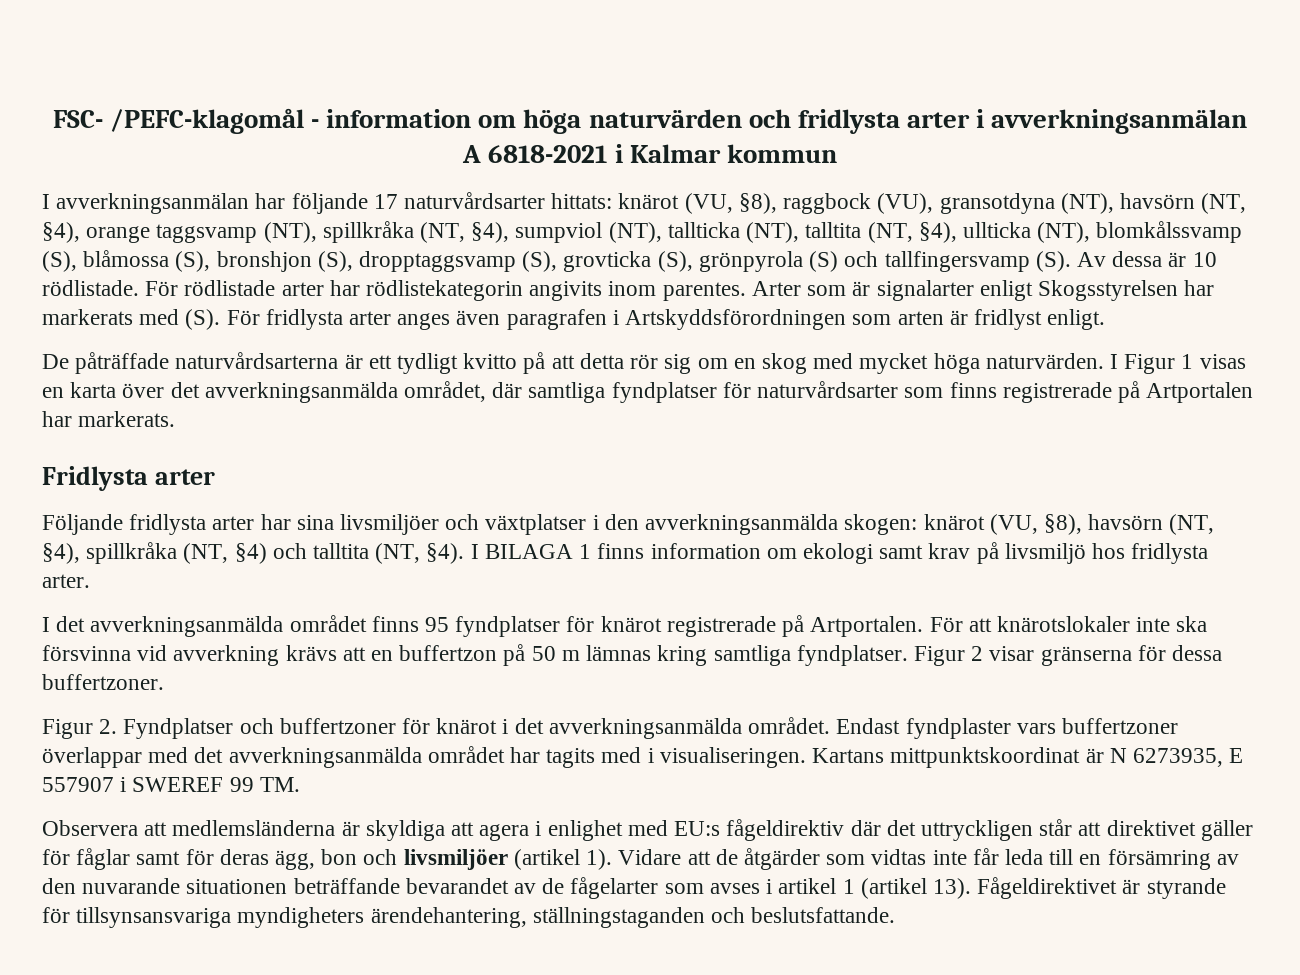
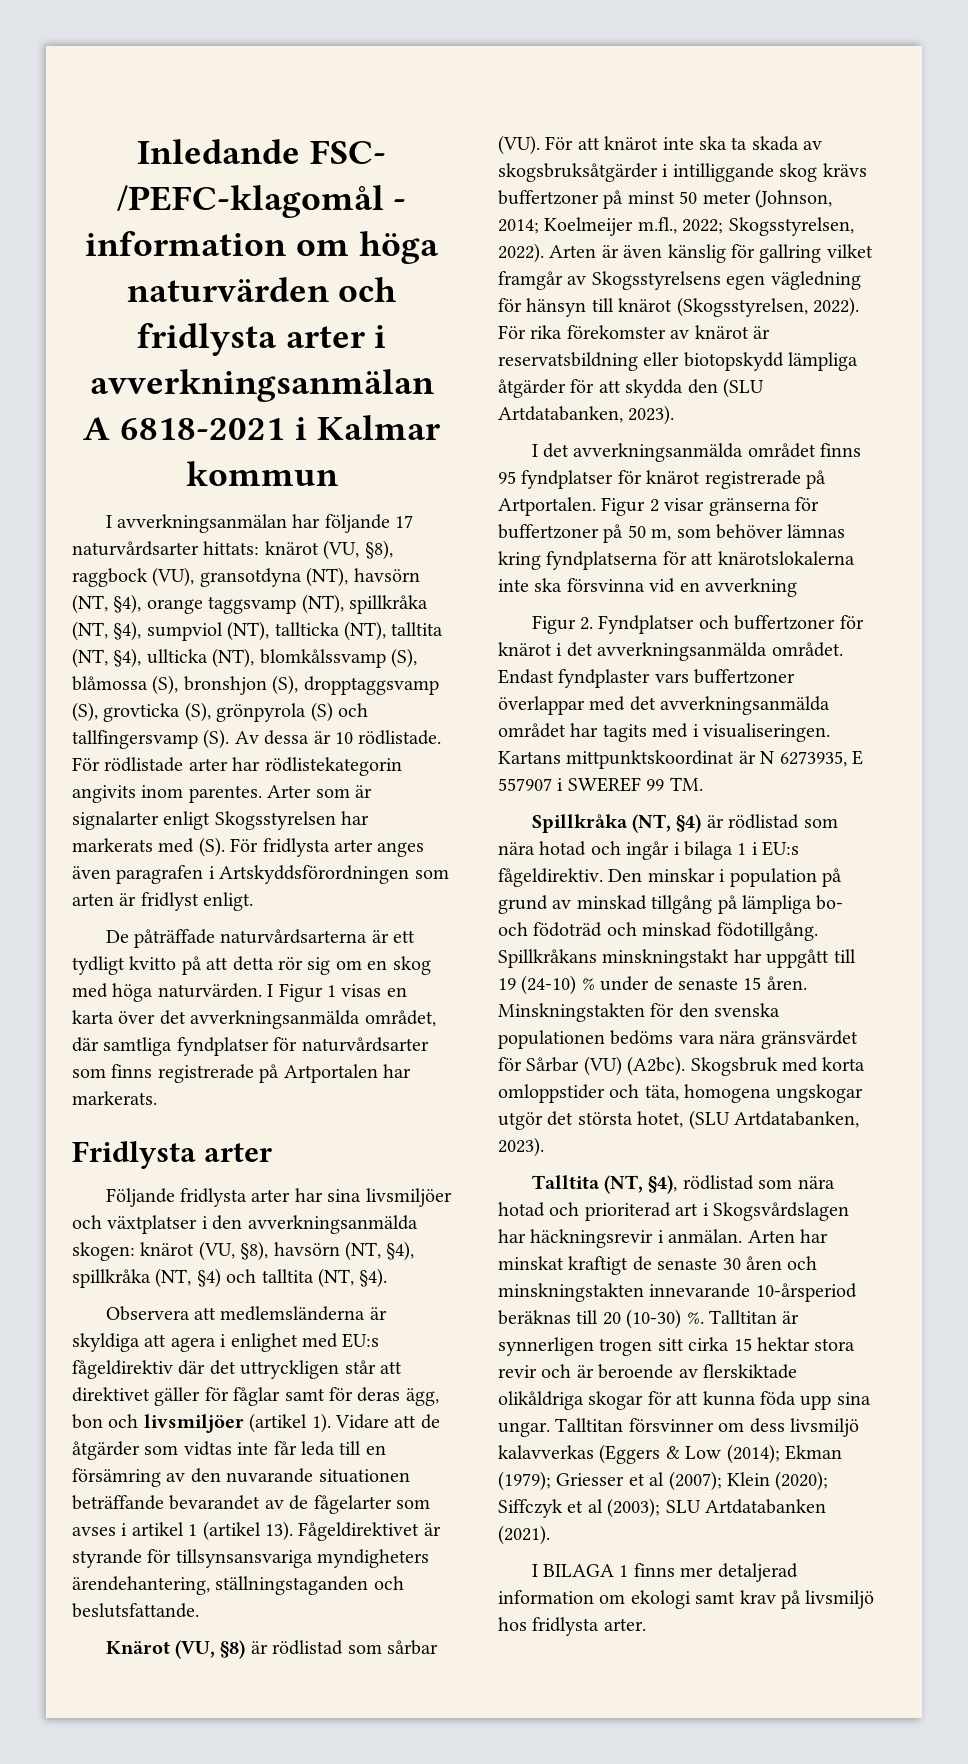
(52, 119) none -> [137,139,301,164] Inledande
[859,353,929,374] mycket -> (108, 990) none
[470,542,1209,564] [42,574,90,588] [42,615,1208,637] [42,644,1222,666] [42,674,164,690] [42,717,1178,739] [42,746,1244,768] [42,777,300,792] I BILAGA 1 finns information om ekologi samt krav på livsmiljö hos fridlysta arter. // I det avverkningsanmälda området finns 95 fyndplatser för knärot registrerade på Artportalen. För att knärotslokaler inte ska försvinna vid avverkning krävs att en buffertzon på 50 m lämnas kring samtliga fyndplatser. Figur 2 visar gränserna för dessa buffertzoner. // Figur 2. Fyndplatser och buffertzoner för knärot i det avverkningsanmälda området. Endast fyndplaster vars buffertzoner överlappar med det avverkningsanmälda området har tagits med i visualiseringen. Kartans mittpunktskoordinat är N 6273935, E 557907 i SWEREF 99 TM. -> (388, 1278) none
(896, 915) none -> [105,1640,438,1659] [498,135,823,155] [498,163,867,182] [498,189,832,209] [498,217,854,236] [498,243,873,263] [498,271,861,290] [498,297,859,317] [498,325,770,339] [498,352,859,371] [498,378,764,398] [498,405,675,425] [531,443,862,462] [498,470,826,489] [498,497,819,516] [498,524,846,543] [498,551,855,570] [498,578,797,597] [531,615,864,634] [498,642,843,661] [498,669,796,688] [498,696,831,715] [498,723,830,742] [498,750,863,769] [498,777,703,792] [531,814,838,833] [498,841,800,860] [498,868,842,887] [498,895,844,914] [498,922,818,941] [498,949,856,968] [498,975,807,995] [498,1003,781,1022] [498,1030,858,1049] [498,1056,866,1076] [498,1084,863,1103] [498,1110,859,1130] [498,1137,544,1157] [531,1175,835,1194] [498,1202,849,1221] [498,1229,828,1248] [498,1256,818,1275] [498,1283,857,1302] [498,1309,800,1329] [498,1337,856,1356] [498,1364,797,1379] [498,1391,871,1410] [498,1418,859,1437] [498,1444,842,1464] [498,1471,829,1491] [498,1498,826,1518] [498,1525,550,1545] [531,1563,798,1582] [498,1590,875,1609] [498,1617,646,1636] // Knärot (VU, §8) är rödlistad som sårbar (VU). För att knärot inte ska ta skada av skogsbruksåtgärder i intilliggande skog krävs buffertzoner på minst 50 meter (Johnson, 2014; Koelmeijer m.fl., 2022; Skogsstyrelsen, 2022). Arten är även känslig för gallring vilket framgår av Skogsstyrelsens egen vägledning för hänsyn till knärot (Skogsstyrelsen, 2022). För rika förekomster av knärot är reservatsbildning eller biotopskydd lämpliga åtgärder för att skydda den (SLU Artdatabanken, 2023). // I det avverkningsanmälda området finns 95 fyndplatser för knärot registrerade på Artportalen. Figur 2 visar gränserna för buffertzoner på 50 m, som behöver lämnas kring fyndplatserna för att knärotslokalerna inte ska försvinna vid en avverkning // Figur 2. Fyndplatser och buffertzoner för knärot i det avverkningsanmälda området. Endast fyndplaster vars buffertzoner överlappar med det avverkningsanmälda området har tagits med i visualiseringen. Kartans mittpunktskoordinat är N 6273935, E 557907 i SWEREF 99 TM. // Spillkråka (NT, §4) är rödlistad som nära hotad och ingår i bilaga 1 i EU:s fågeldirektiv. Den minskar i population på grund av minskad tillgång på lämpliga bo- och födoträd och minskad födotillgång. Spillkråkans minskningstakt har uppgått till 19 (24-10) % under de senaste 15 åren. Minskningstakten för den svenska populationen bedöms vara nära gränsvärdet för Sårbar (VU) (A2bc). Skogsbruk med korta omloppstider och täta, homogena ungskogar utgör det största hotet, (SLU Artdatabanken, 2023). // Talltita (NT, §4), rödlistad som nära hotad och prioriterad art i Skogsvårdslagen har häckningsrevir i anmälan. Arten har minskat kraftigt de senaste 30 åren och minskningstakten innevarande 10-årsperiod beräknas till 20 (10-30) %. Talltitan är synnerligen trogen sitt cirka 15 hektar stora revir och är beroende av flerskiktade olikåldriga skogar för att kunna föda upp sina ungar. Talltitan försvinner om dess livsmiljö kalavverkas (Eggers & Low (2014); Ekman (1979); Griesser et al (2007); Klein (2020); Siffczyk et al (2003); SLU Artdatabanken (2021). // I BILAGA 1 finns mer detaljerad information om ekologi samt krav på livsmiljö hos fridlysta arter.

